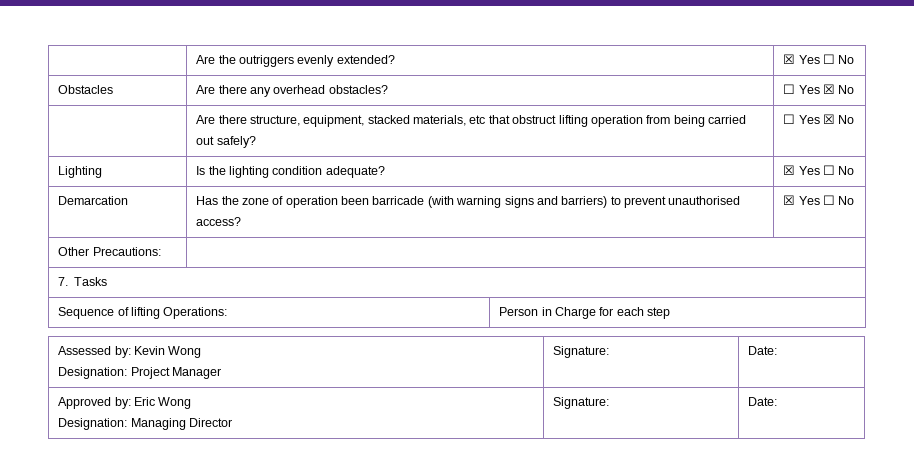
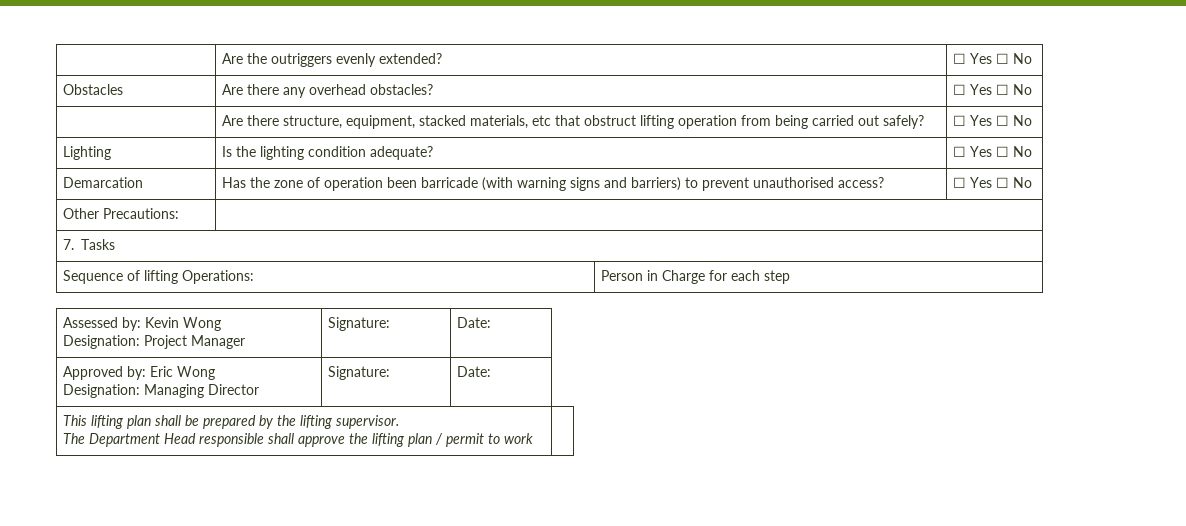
[783,54,796,64] ☒ -> [953,53,967,64] ☐
[822,84,835,94] ☒ -> [996,84,1010,95] ☐
[822,114,835,124] ☒ -> [996,115,1010,126] ☐
[783,165,796,175] ☒ -> [953,146,967,157] ☐
[783,195,796,205] ☒ -> [953,177,967,188] ☐
(778, 401) none -> [63,415,400,429] [63,433,534,447] // This lifting plan shall be prepared by the lifting supervisor. // The Department Head responsible shall approve the lifting plan / permit to work |

